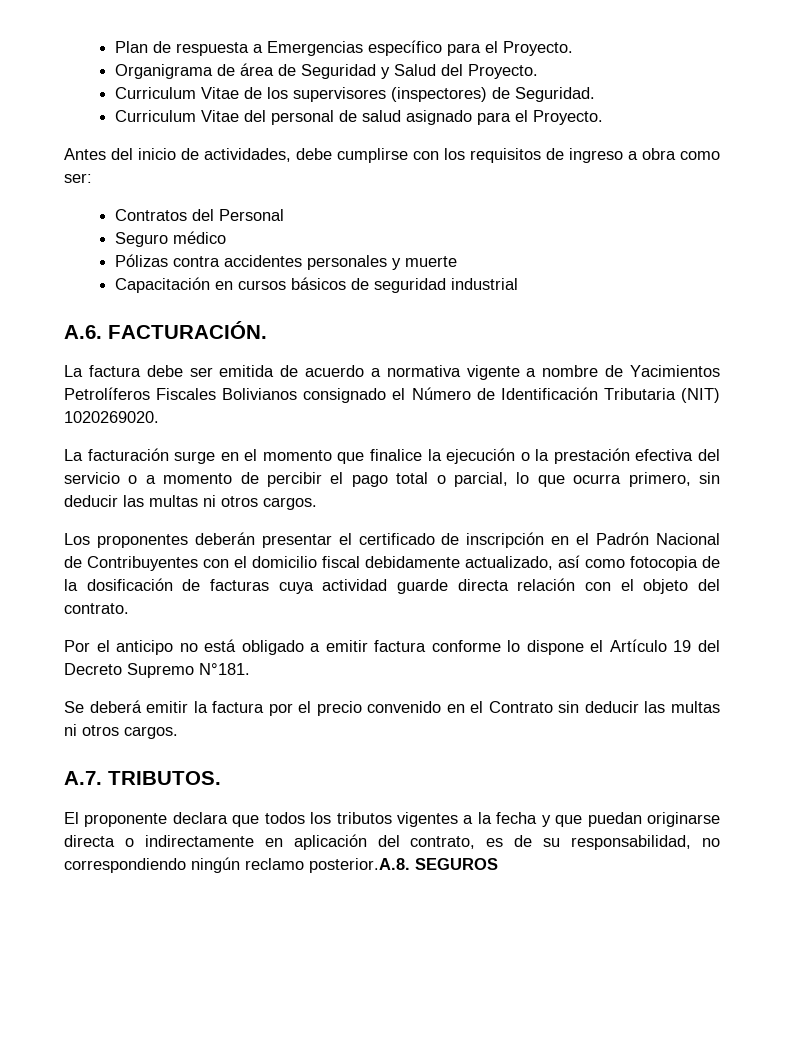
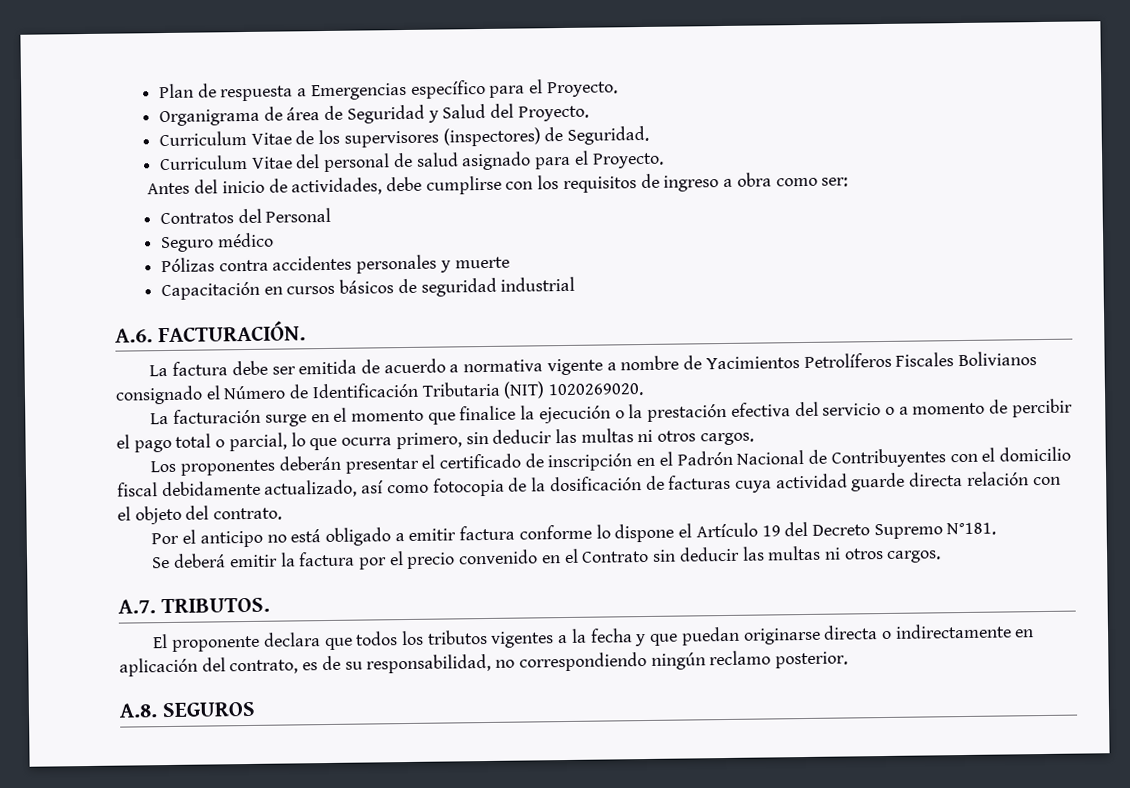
[309,858,410,873] posterior.A.8. -> [774,651,848,669] [119,703,158,718] posterior. // A.8.

